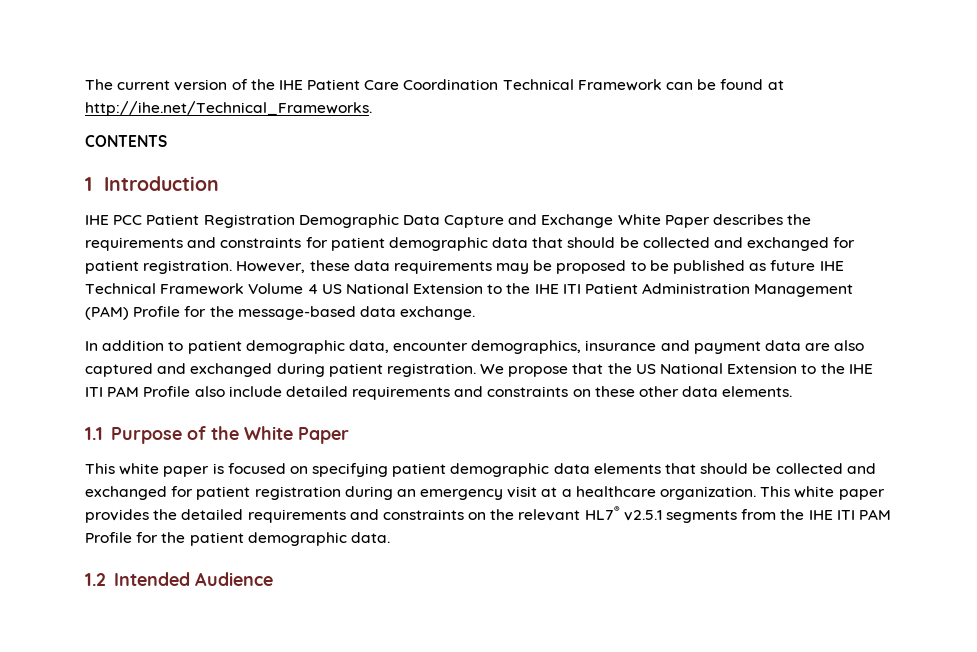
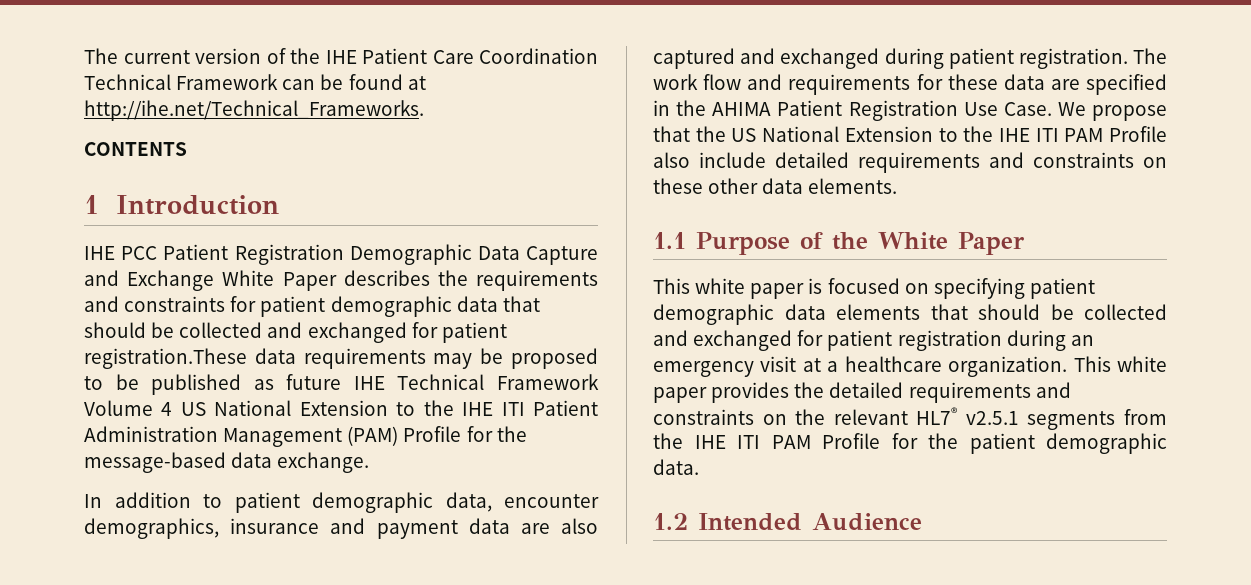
[143,260,350,274] registration. However, these -> [84,348,247,369] registration.These
(476, 370) none -> [1133,48,1167,64] [653,74,1167,95] [653,100,1052,121] The work flow and requirements for these data are specified in the AHIMA Patient Registration Use Case.

